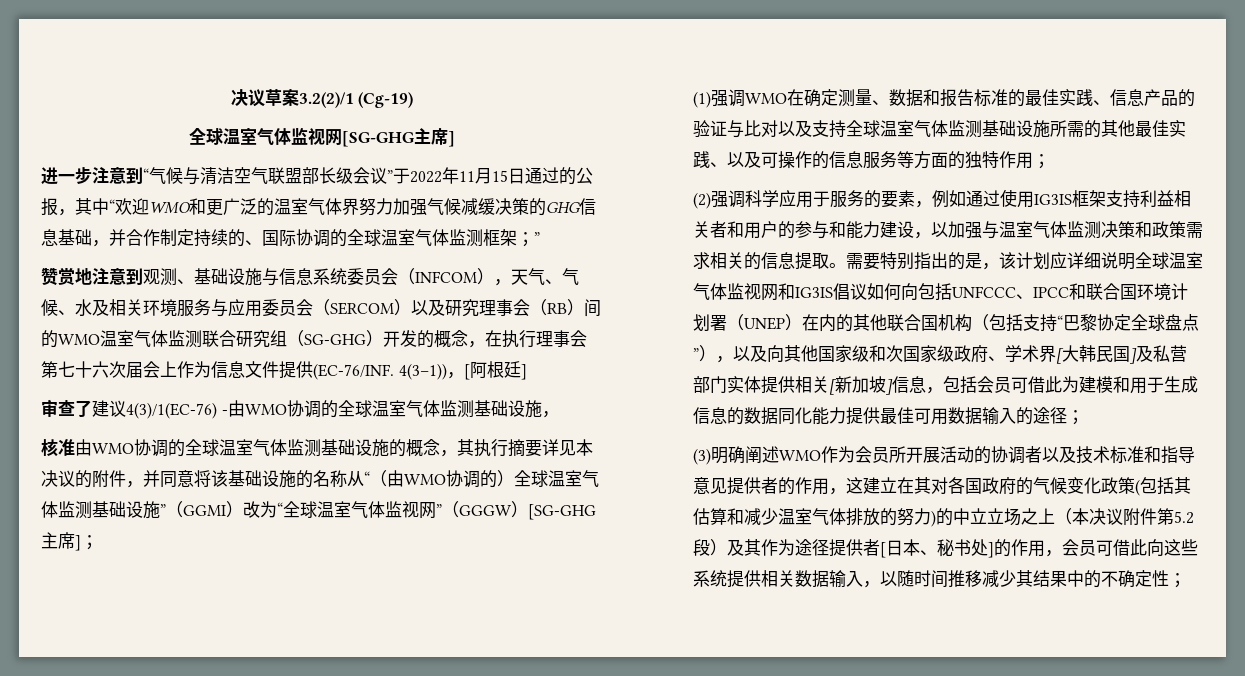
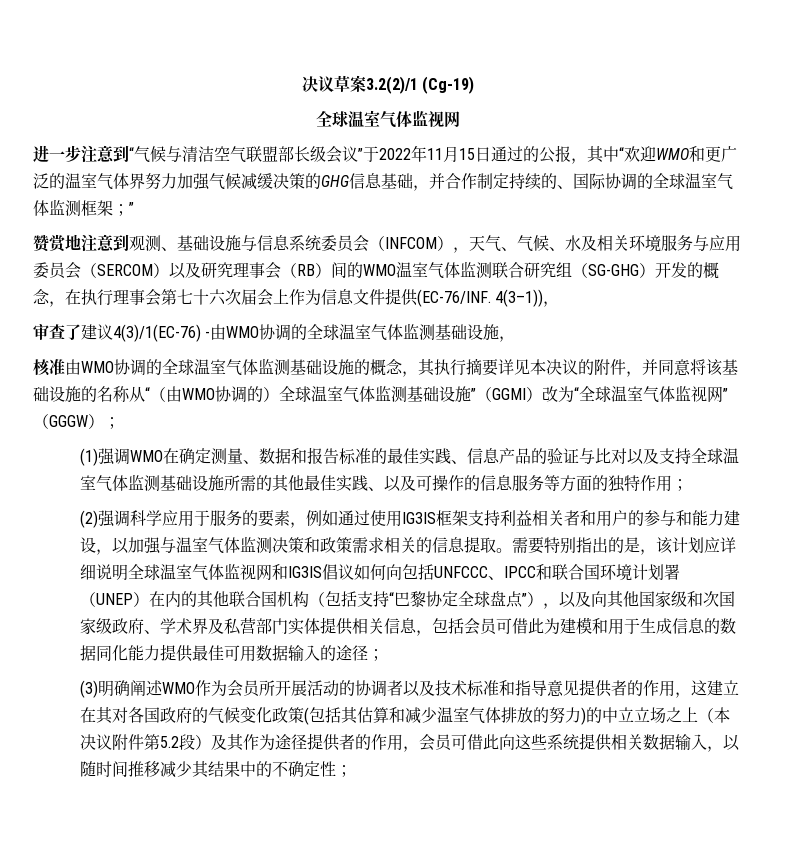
[342,128,455,147] [SG-GHG主席] -> (460, 119) none
[463,361,527,380] [阿根廷] -> (560, 304) none
[528,504,596,520] [41,532,81,551] [SG-GHG主席] -> (104, 421) none
[1056,345,1138,364] [大韩民国] -> (208, 626) none
[829,376,894,395] [新加坡] -> (384, 626) none
[880,539,995,558] [日本、秘书处] -> (355, 742) none

